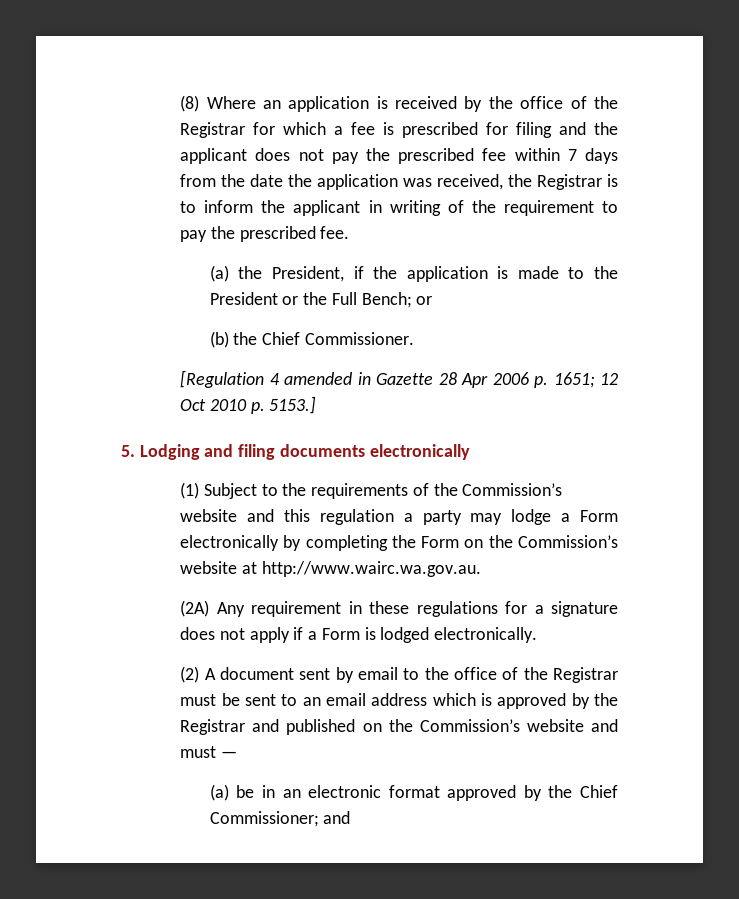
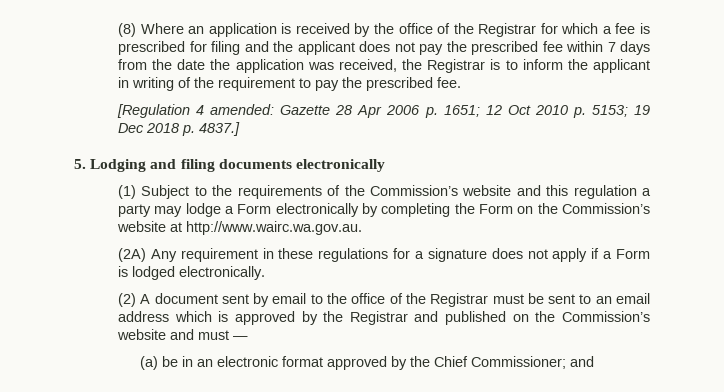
[209,265,618,282] [209,292,433,308] [209,331,414,348] // (a) the President, if the application is made to the President or the Full Bench; or // (b) the Chief Commissioner. -> (462, 82) none
[284,372,371,385] amended in -> [210,104,275,115] amended:
[269,396,317,414] 5153.] -> [591,105,650,117] [118,122,241,136] 5153; 19 Dec 2018 p. 4837.]

